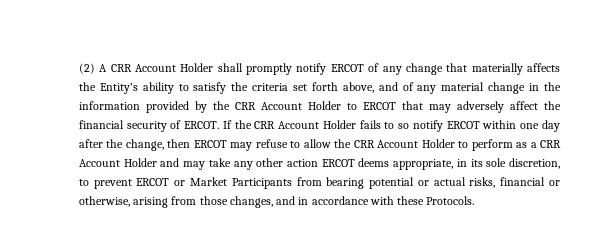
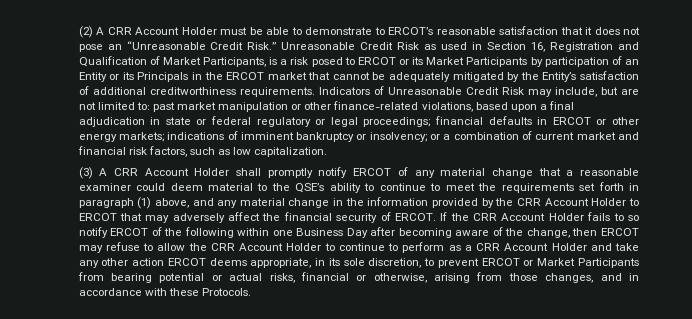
(214, 67) none -> [220,26,640,35] [78,41,639,52] [78,56,639,67] [78,71,639,82] [78,86,639,97] [78,101,574,112] [78,116,640,127] [78,131,639,142] [77,146,328,157] [78,167,230,179] must be able to demonstrate to ERCOT’s reasonable satisfaction that it does not pose an “Unreasonable Credit Risk.” Unreasonable Credit Risk as used in Section 16, Registration and Qualification of Market Participants, is a risk posed to ERCOT or its Market Participants by participation of an Entity or its Principals in the ERCOT market that cannot be adequately mitigated by the Entity’s satisfaction of additional creditworthiness requirements. Indicators of Unreasonable Credit Risk may include, but are not limited to: past market manipulation or other finance-related violations, based upon a final adjudication in state or federal regulatory or legal proceedings; financial defaults in ERCOT or other energy markets; indications of imminent bankruptcy or insolvency; or a combination of current market and financial risk factors, such as low capitalization. // (3) A CRR Account Holder
(402, 70) none -> [440,168,486,176] material
[471,63,561,75] [78,82,338,94] materially affects the Entity’s ability to satisfy the criteria set forth -> [566,168,639,176] [78,182,639,193] [78,197,152,209] a reasonable examiner could deem material to the QSE’s ability to continue to meet the requirements set forth in paragraph (1)
[402,82,414,91] of -> (214, 202) none
[482,120,561,132] [78,139,103,148] within one day after -> [151,227,503,238] of the following within one Business Day after becoming aware of
(469, 144) none -> [338,243,399,251] continue to
[183,161,206,170] may -> (612, 247) none

